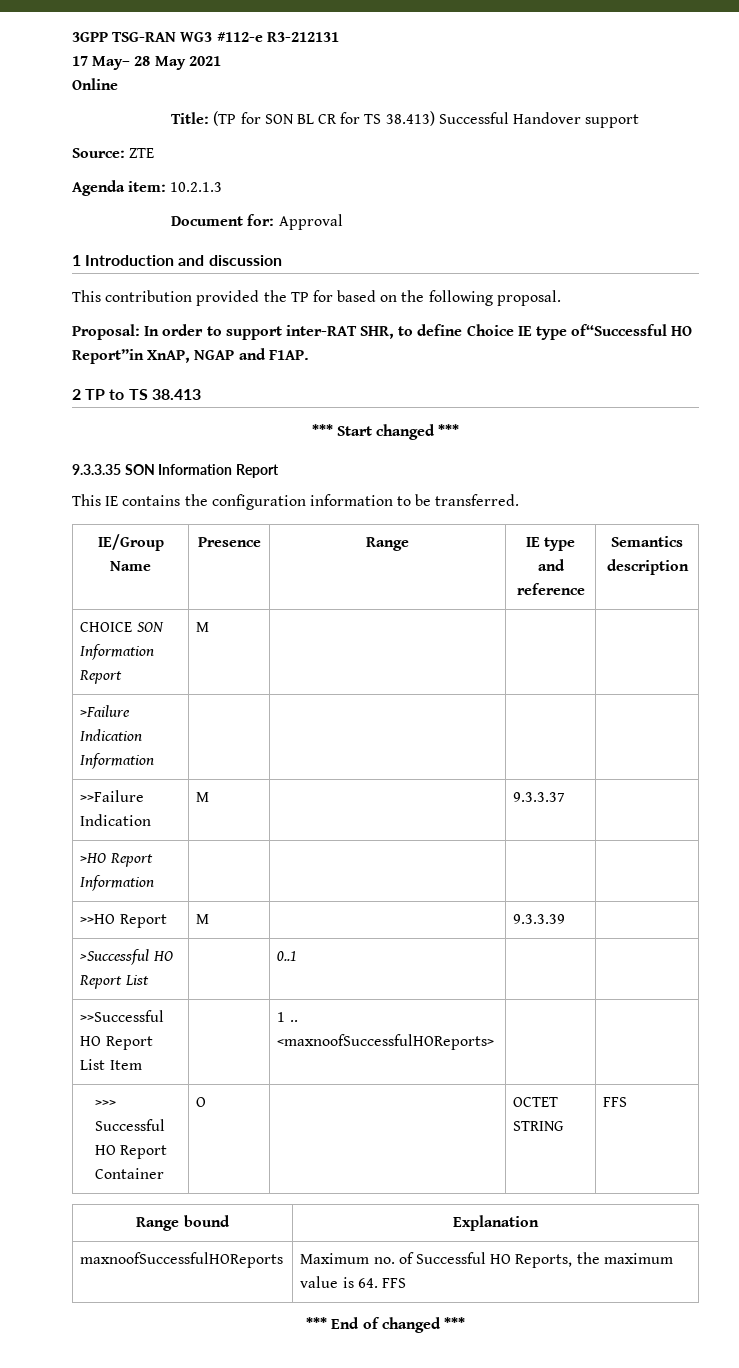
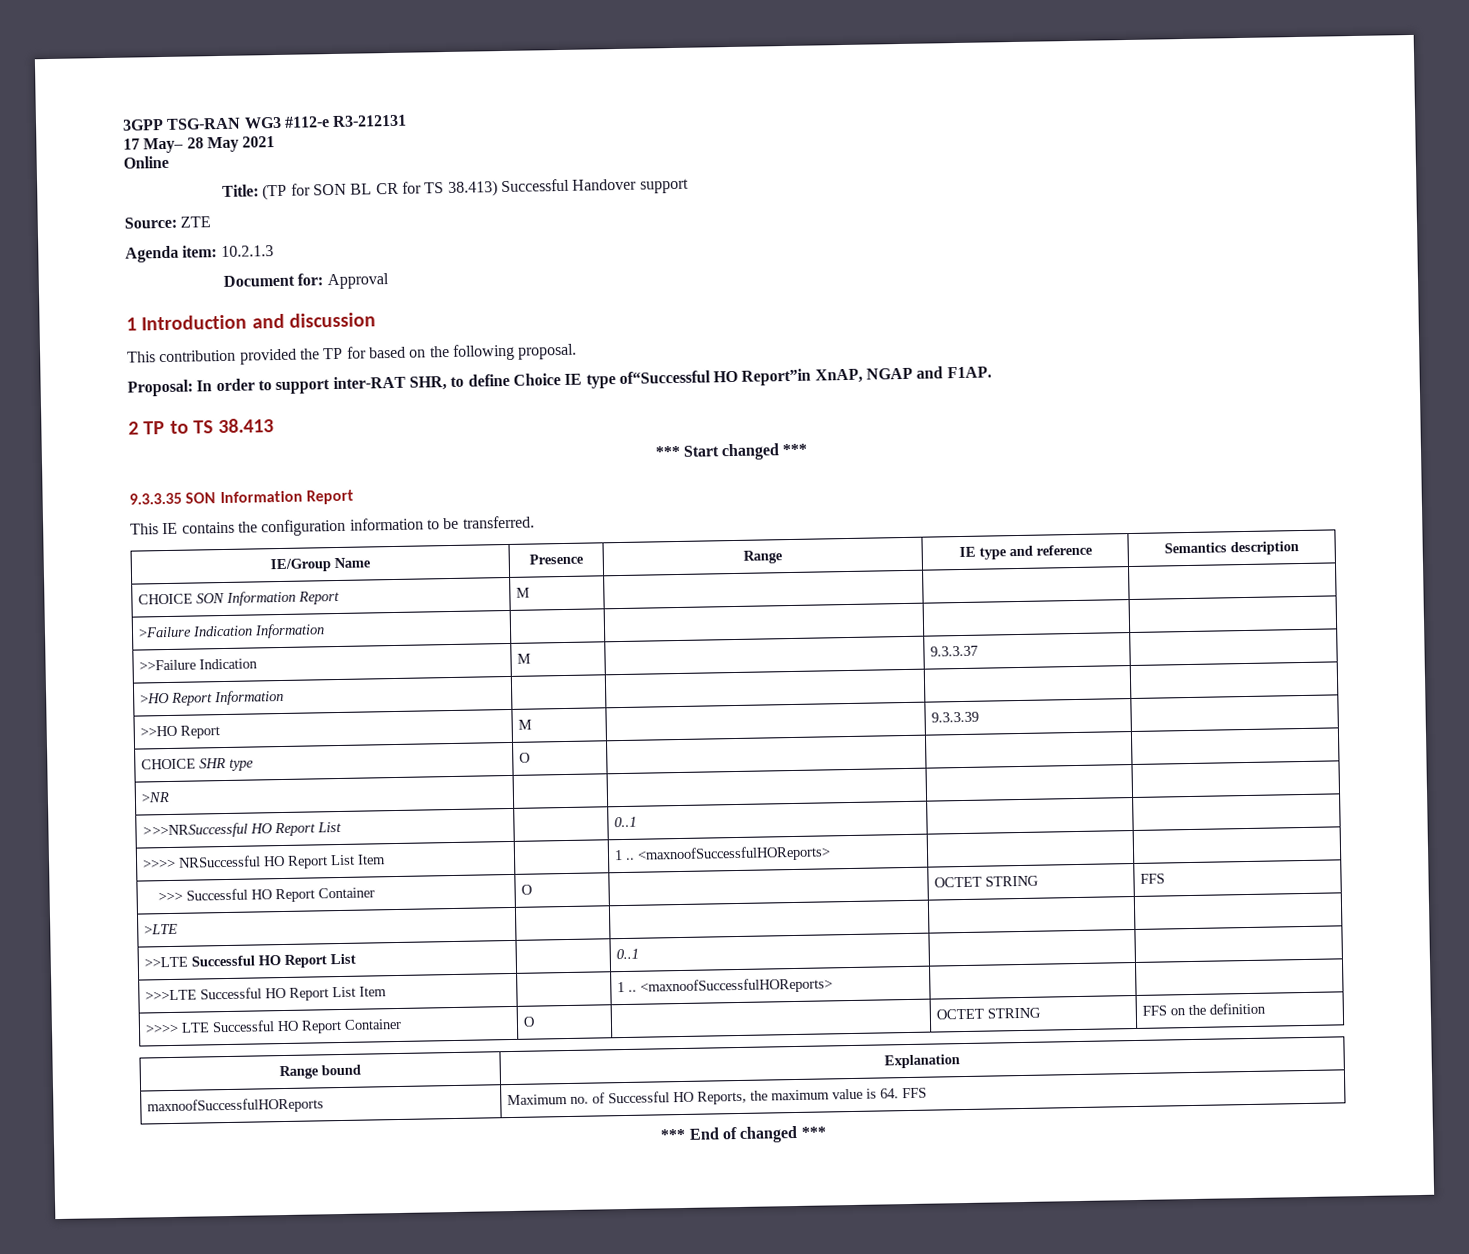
[80,949,173,965] [79,975,149,989] [277,951,298,961] [80,1010,165,1022] >Successful HO Report List | | 0..1 | | // >>Successful -> [140,757,254,771] [518,752,530,763] [140,791,169,803] [141,821,342,839] [613,816,637,828] [142,855,261,869] CHOICE SHR type | O | | | // >NR | | | | // >>>NRSuccessful HO Report List | | 0..1 | | // >>>> NRSuccessful
(628, 1102) none -> [143,923,178,935] [143,953,356,968] [615,948,639,960] [144,986,387,1001] [616,977,833,995] [144,1018,402,1034] [522,1016,535,1027] [935,1007,1041,1020] [1141,1002,1266,1016] // >LTE | | | | // >>LTE Successful HO Report List | | 0..1 | | // >>>LTE Successful HO Report List Item | | 1 .. <maxnoofSuccessfulHOReports> | | // >>>> LTE Successful HO Report Container | O | | OCTET STRING | FFS on the definition

